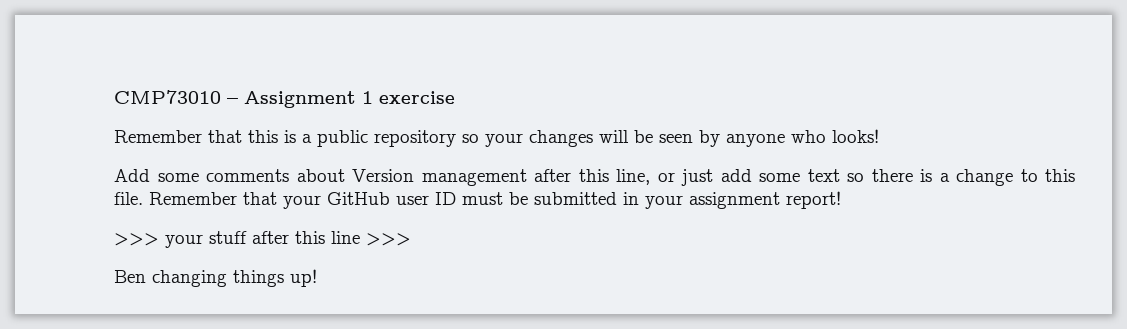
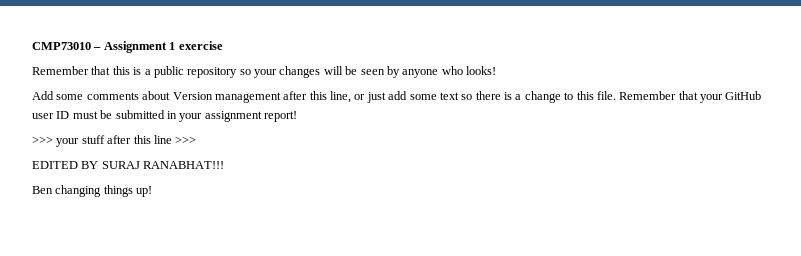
(411, 239) none -> [32,161,225,169] // EDITED BY SURAJ RANABHAT!!!

